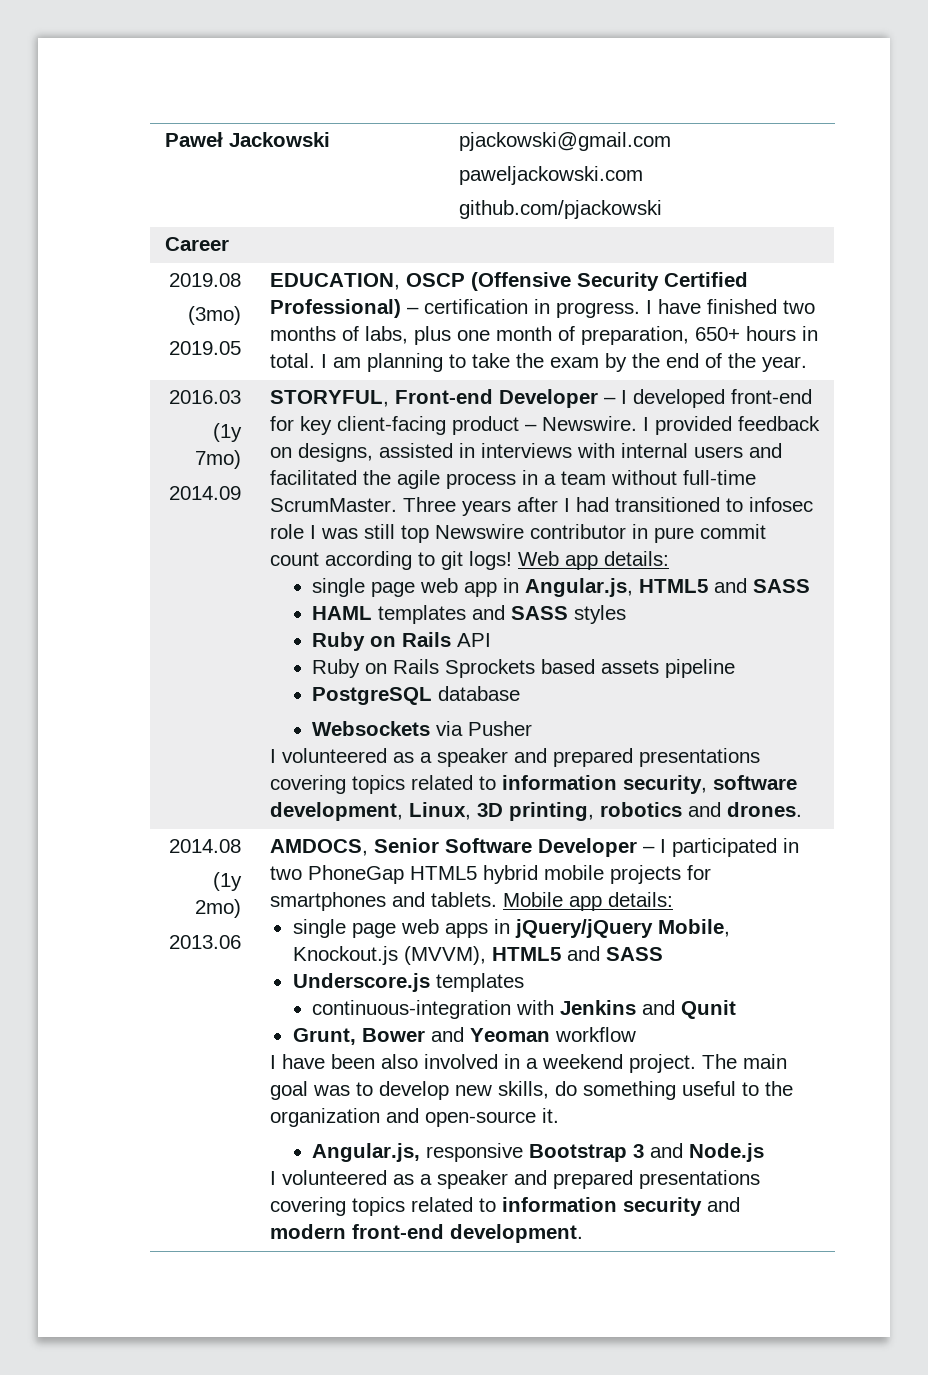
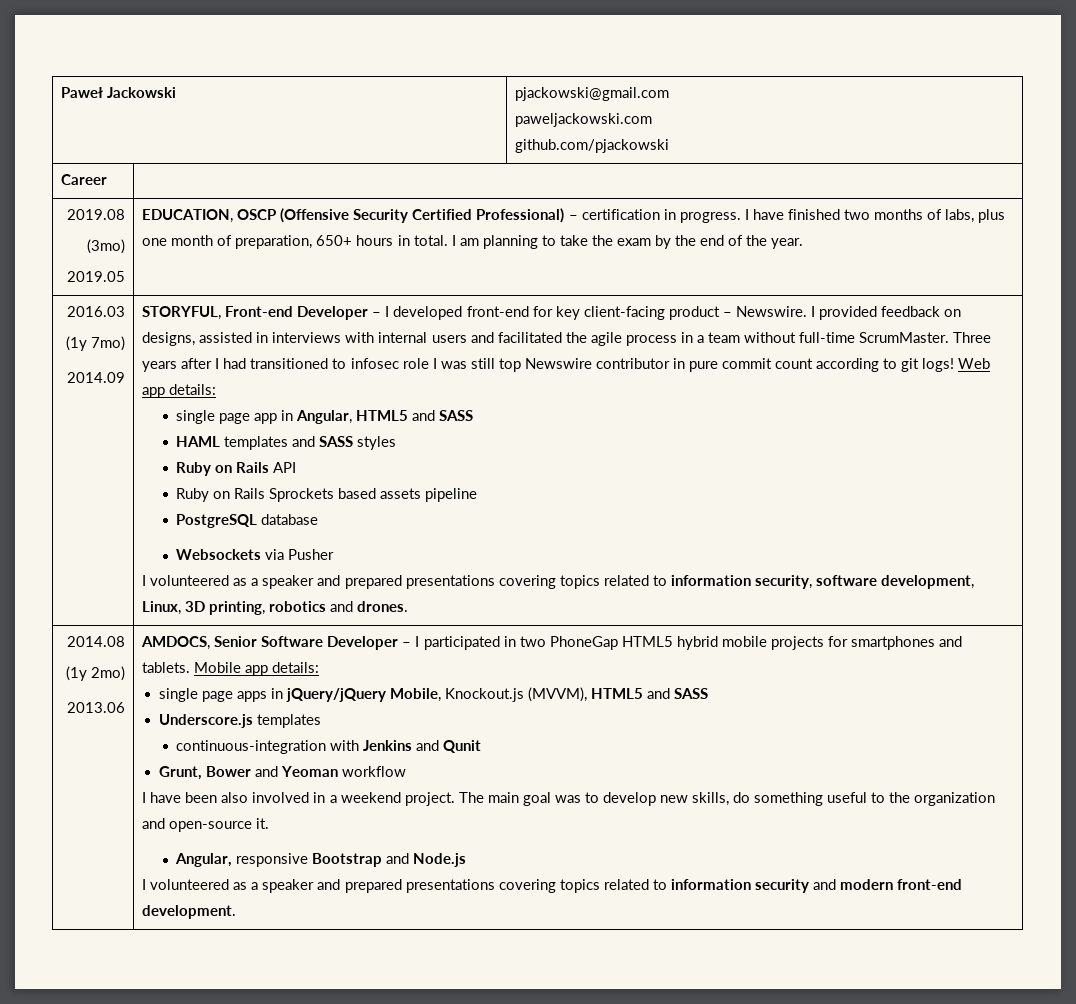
[420,578,459,593] web -> (251, 418) none
[525,578,634,597] Angular.js, -> [296,410,353,424] Angular,
[400,919,439,934] web -> (233, 696) none
[312,1143,421,1162] Angular.js, -> [175,853,233,867] Angular,
[633,1144,645,1158] 3 -> (383, 860) none

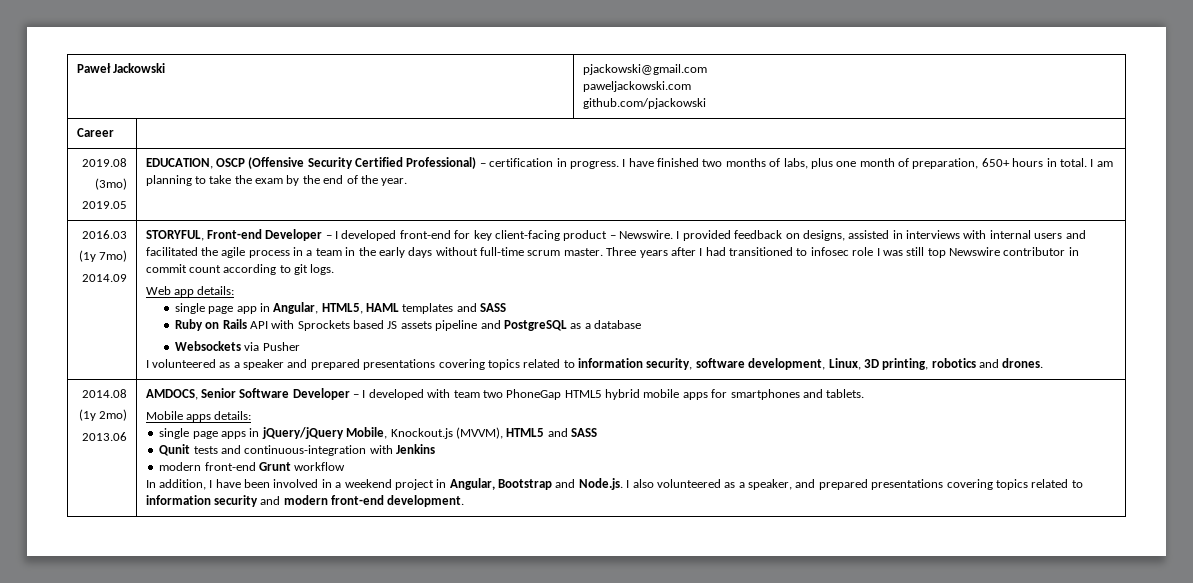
[743,332,950,343] without full-time ScrumMaster. -> [345,247,603,258] in the early days without full-time scrum master.
[688,361,718,372] pure -> (1079, 251) none
[922,358,955,372] logs! -> [310,264,335,275] logs. //
[356,410,474,421] HTML5 and SASS // -> [321,303,363,314] HTML5,
[357,436,397,450] styles -> (507, 307) none
[176,488,266,502] // Ruby on Rails -> [271,320,295,329] with
(377, 493) none -> [387,321,398,329] JS
[176,514,258,528] // PostgreSQL -> [480,320,591,331] and PostgreSQL as a
[423,636,516,650] participated in -> [368,389,480,400] developed with team
[770,636,824,650] projects -> [682,392,708,400] apps
[194,662,269,676] Mobile app -> [145,411,211,422] // Mobile apps
[158,714,321,728] Underscore.js templates // -> [159,444,242,456] Qunit tests and
[416,740,482,753] [158,766,338,780] and Qunit // Grunt, Bower and Yeoman -> [159,462,292,471] // modern front-end Grunt
(406, 771) none -> [145,479,206,490] In addition,
[221,792,249,803] also -> (271, 483) none
[404,792,996,806] [142,818,270,832] [175,853,467,867] [142,879,315,893] project. The main goal was to develop new skills, do something useful to the organization and open-source it. // Angular, responsive Bootstrap and Node.js // I volunteered as a speaker -> [394,478,793,490] project in Angular, Bootstrap and Node.js. I also volunteered as a speaker,

